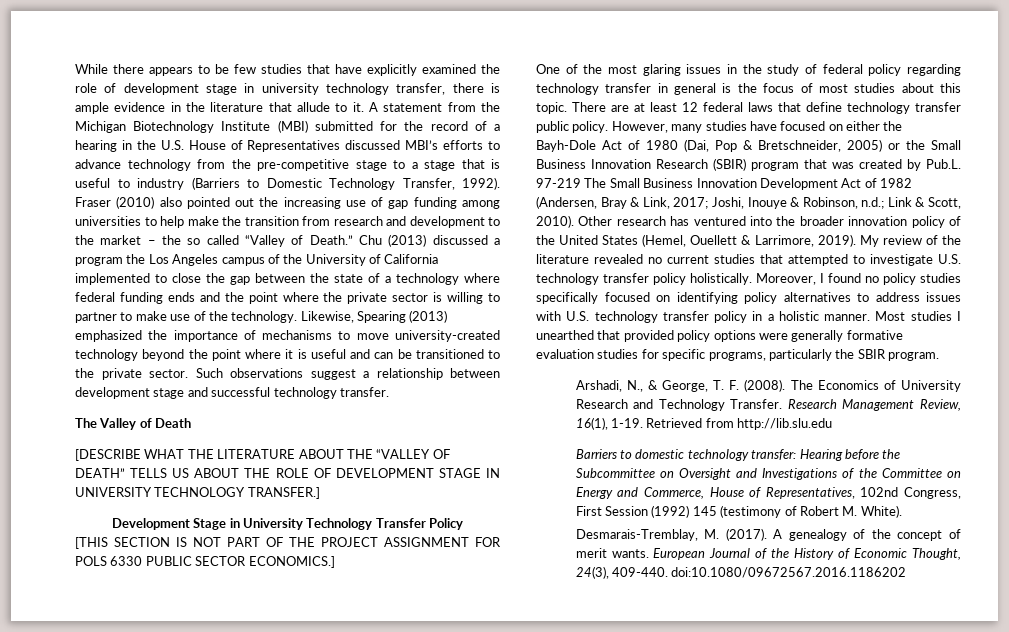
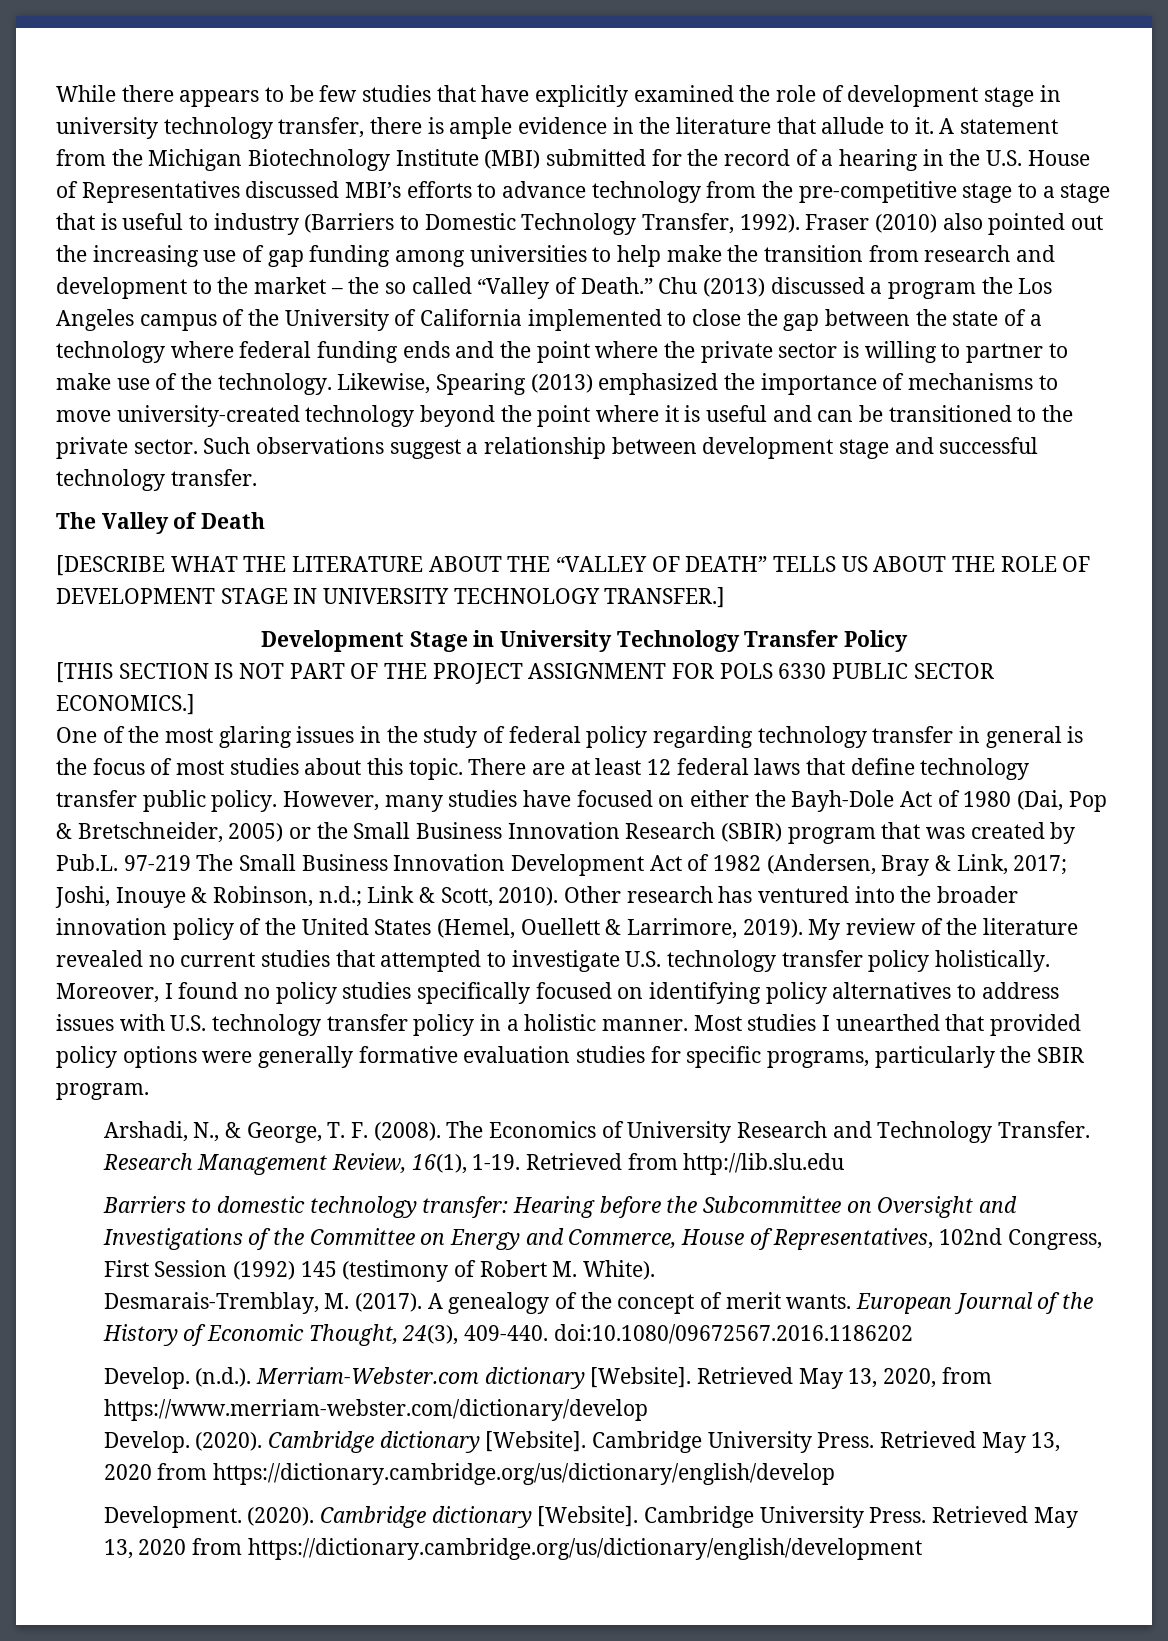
(907, 572) none -> [103,1367,992,1389] [103,1399,648,1421] [103,1431,1061,1453] [103,1463,836,1485] [103,1506,1078,1528] [103,1538,922,1560] // Develop. (n.d.). Merriam-Webster.com dictionary [Website]. Retrieved May 13, 2020, from https://www.merriam-webster.com/dictionary/develop // Develop. (2020). Cambridge dictionary [Website]. Cambridge University Press. Retrieved May 13, 2020 from https://dictionary.cambridge.org/us/dictionary/english/develop // Development. (2020). Cambridge dictionary [Website]. Cambridge University Press. Retrieved May 13, 2020 from https://dictionary.cambridge.org/us/dictionary/english/development

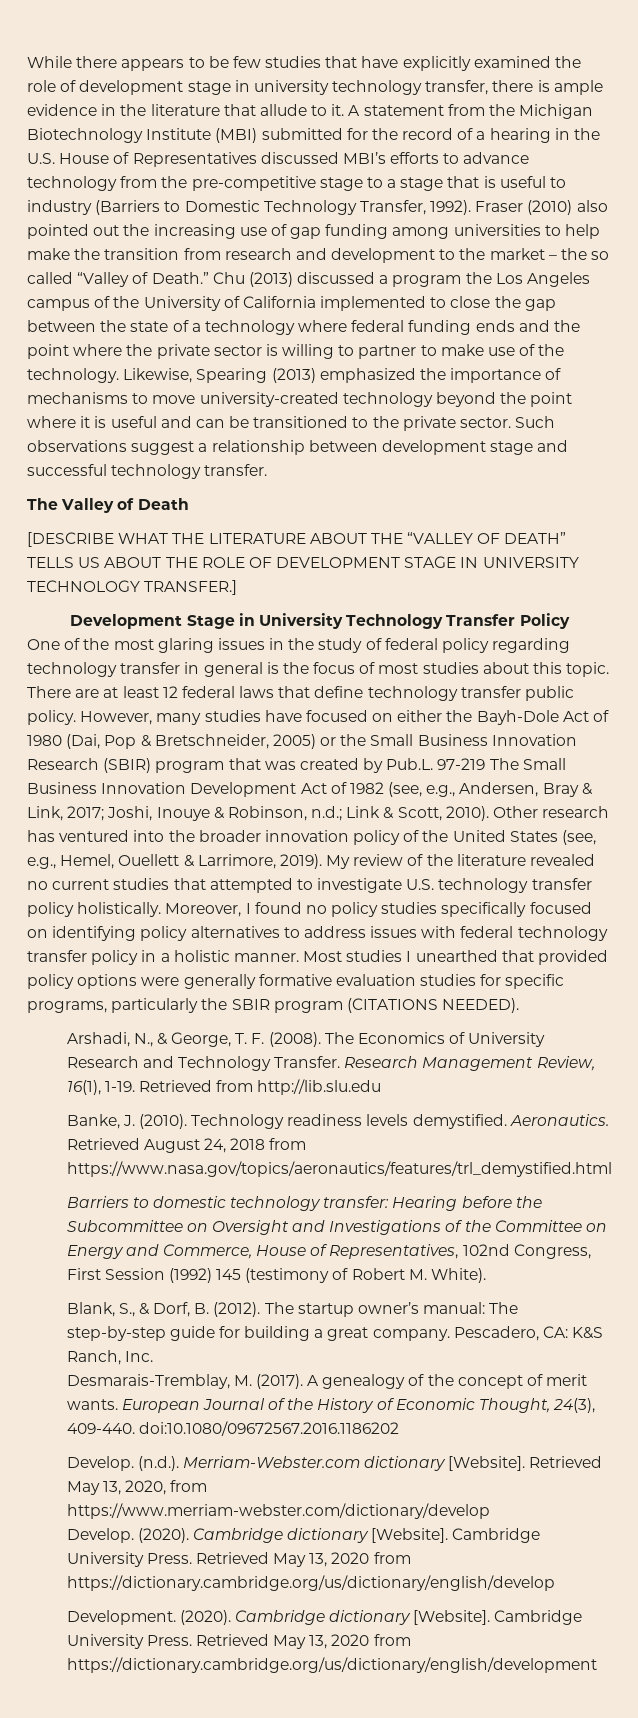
[56,662,994,684] [56,694,195,715] // [THIS SECTION IS NOT PART OF THE PROJECT ASSIGNMENT FOR POLS 6330 PUBLIC SECTOR ECONOMICS.] -> (570, 621) none
[766,854,876,875] (Andersen, -> [388,782,539,797] (see, e.g., Andersen,
[437,918,516,939] (Hemel, -> [562,830,597,845] [27,854,115,869] (see, e.g., Hemel,
[170,1015,207,1031] U.S. -> [460,926,514,938] federal
[56,1083,149,1100] program. -> [273,998,520,1013] program (CITATIONS NEEDED).
(845, 1164) none -> [66,1114,609,1129] [66,1138,307,1153] [66,1161,612,1177] // Banke, J. (2010). Technology readiness levels demystified. Aeronautics. Retrieved August 24, 2018 from https://www.nasa.gov/topics/aeronautics/features/trl_demystified.html
(656, 1270) none -> [66,1302,519,1317] [66,1326,604,1341] [66,1350,153,1365] // Blank, S., & Dorf, B. (2012). The startup owner’s manual: The step-by-step guide for building a great company. Pescadero, CA: K&S Ranch, Inc.

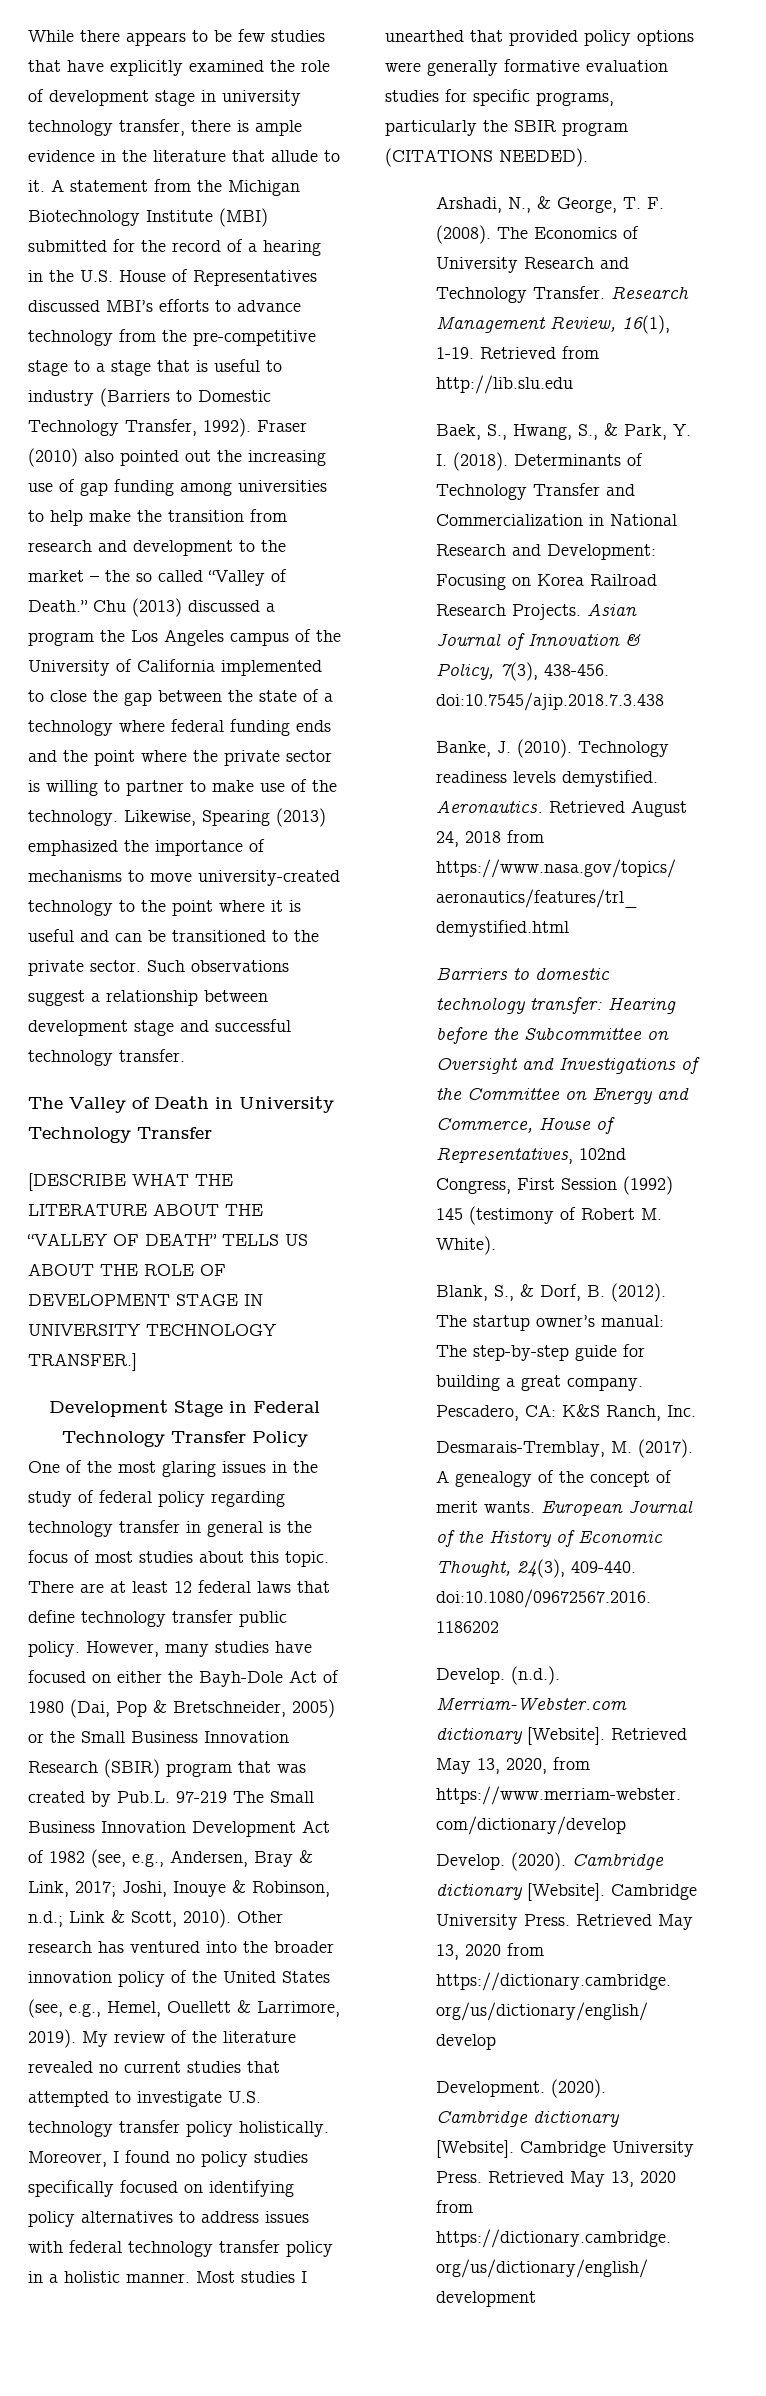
[435,392,496,407] beyond -> [119,900,135,912] to
(189, 504) none -> [215,1096,334,1113] [28,1127,212,1143] in University Technology Transfer
[259,613,343,629] University -> [253,1401,320,1413] Federal
(382, 1087) none -> [435,423,691,440] [435,452,643,471] [435,483,635,500] [435,514,677,526] [435,544,656,560] [435,574,657,590] [435,603,637,620] [435,633,641,650] [435,662,609,681] [435,692,664,711] // Baek, S., Hwang, S., & Park, Y. I. (2018). Determinants of Technology Transfer and Commercialization in National Research and Development: Focusing on Korea Railroad Research Projects. Asian Journal of Innovation & Policy, 7(3), 438-456. doi:10.7545/ajip.2018.7.3.438

